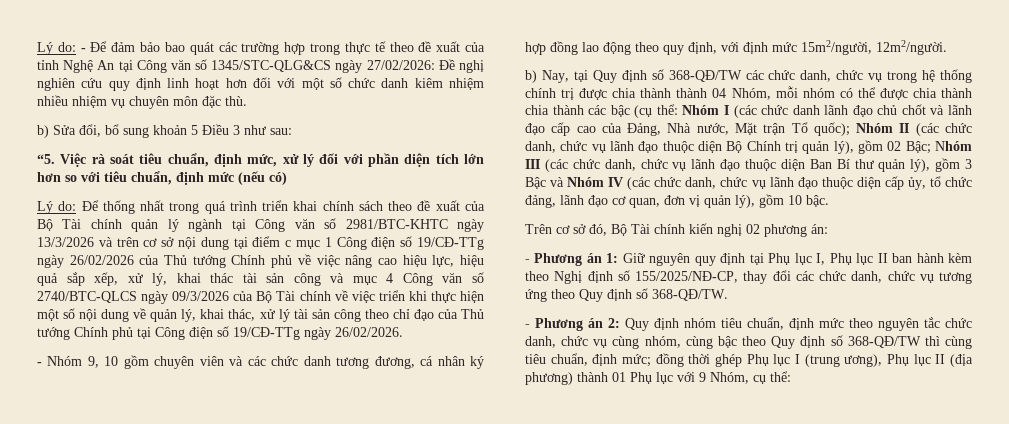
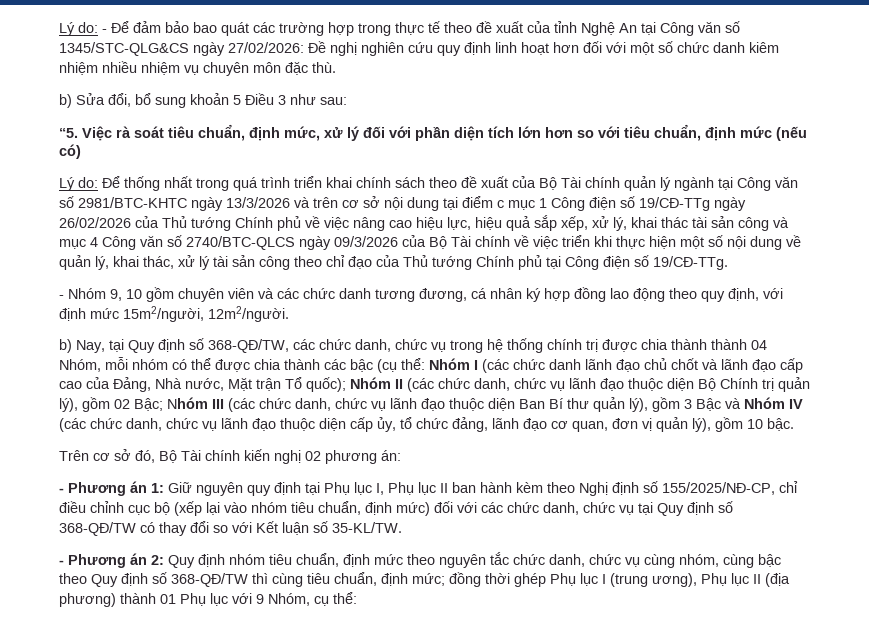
[233,327,403,340] 19/CĐ-TTg ngày 26/02/2026. -> [653,256,728,270] 19/CĐ-TTg.
[668,70,742,82] 368-QĐ/TW -> [208,339,289,353] 368-QĐ/TW,
[525,105,584,115] chia thành -> (320, 364) none
[743,270,972,284] [525,288,728,302] thay đổi các chức danh, chức vụ tương ứng theo Quy định số 368-QĐ/TW. -> [779,481,798,493] [59,501,733,516] [59,521,402,536] chỉ điều chỉnh cục bộ (xếp lại vào nhóm tiêu chuẩn, định mức) đối với các chức danh, chức vụ tại Quy định số 368-QĐ/TW có thay đổi so với Kết luận số 35-KL/TW.

